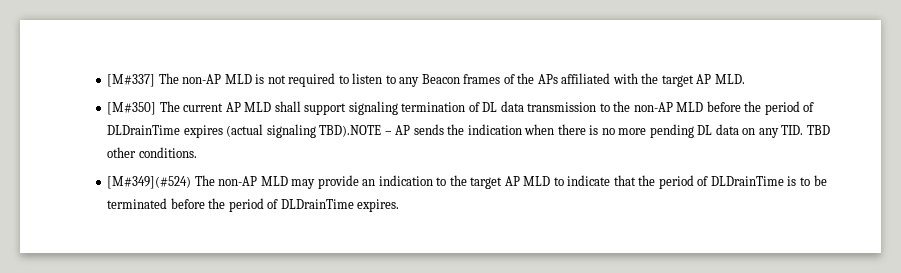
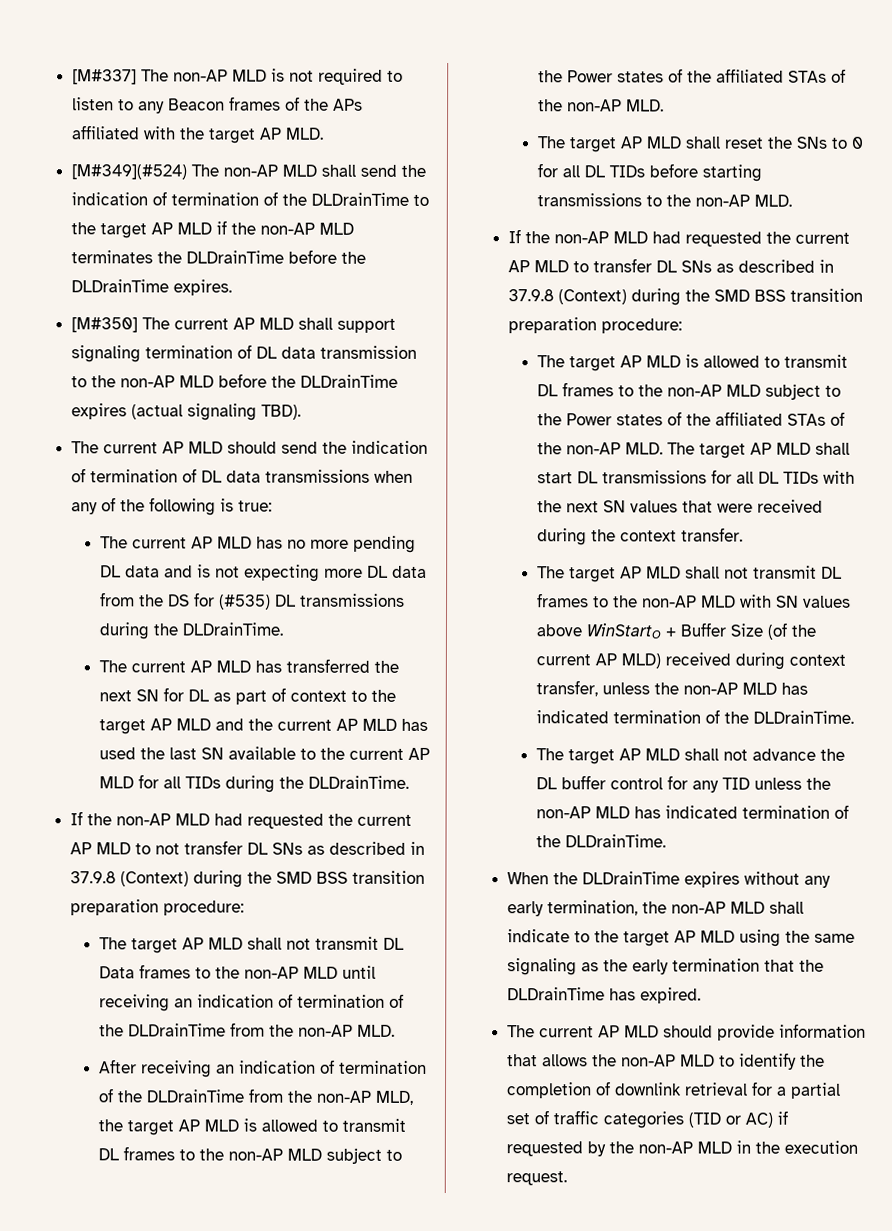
(745, 79) none -> [71,164,427,180] [71,191,430,206] [71,220,355,239] [71,249,367,264] [71,279,233,296] // [M#349](#524) The non-AP MLD shall send the indication of termination of the DLDrainTime to the target AP MLD if the non-AP MLD terminates the DLDrainTime before the DLDrainTime expires.
[764,101,815,115] period of -> (297, 381) none
[319,124,599,137] TBD).NOTE – AP sends the indication when there is -> [261,404,302,420] [71,440,429,454] [71,468,414,483] [71,497,273,516] [99,536,283,549] TBD). // The current AP MLD should send the indication of termination of DL data transmissions when any of the following is true: // The current AP MLD has
[742,125,830,138] [107,147,197,158] [107,175,827,189] [107,198,400,212] on any TID. TBD other conditions. // [M#349](#524) The non-AP MLD may provide an indication to the target AP MLD to indicate that the period of DLDrainTime is to be terminated before the period of DLDrainTime expires. -> [163,564,427,582] [99,592,405,610] [98,622,283,640] [98,658,399,673] [98,687,396,705] [98,718,428,735] [98,746,430,760] [98,774,409,793] [70,811,413,829] [70,840,426,855] [70,870,426,888] [70,899,245,916] [98,936,404,954] [98,964,376,979] [98,993,404,1012] [98,1022,395,1037] [98,1059,427,1078] [97,1088,414,1105] [97,1118,406,1136] [97,1146,402,1164] [537,68,846,83] [537,99,664,112] [536,136,864,153] [536,163,762,182] [536,193,792,207] [508,229,851,247] [508,258,835,273] [508,288,864,306] [508,317,683,334] [536,354,848,372] [536,382,841,400] [536,411,845,426] [536,442,850,459] [536,469,855,484] [536,499,823,513] [536,527,743,546] [536,565,842,583] [536,593,851,608] [535,622,816,640] [535,652,846,670] [535,680,808,697] [535,709,854,724] [535,748,845,765] [535,775,831,793] [535,804,849,819] [535,834,666,848] [507,871,832,888] [507,900,805,917] [507,929,856,947] [507,958,825,976] [507,987,702,1004] [507,1023,867,1041] [507,1052,826,1070] [506,1081,842,1099] [506,1110,789,1129] [506,1140,859,1157] [506,1171,568,1186] and is not expecting more DL data from the DS for (#535) DL transmissions during the DLDrainTime. // The current AP MLD has transferred the next SN for DL as part of context to the target AP MLD and the current AP MLD has used the last SN available to the current AP MLD for all TIDs during the DLDrainTime. // If the non-AP MLD had requested the current AP MLD to not transfer DL SNs as described in 37.9.8 (Context) during the SMD BSS transition preparation procedure: // The target AP MLD shall not transmit DL Data frames to the non-AP MLD until receiving an indication of termination of the DLDrainTime from the non-AP MLD. // After receiving an indication of termination of the DLDrainTime from the non-AP MLD, the target AP MLD is allowed to transmit DL frames to the non-AP MLD subject to the Power states of the affiliated STAs of the non-AP MLD. // The target AP MLD shall reset the SNs to 0 for all DL TIDs before starting transmissions to the non-AP MLD. // If the non-AP MLD had requested the current AP MLD to transfer DL SNs as described in 37.9.8 (Context) during the SMD BSS transition preparation procedure: // The target AP MLD is allowed to transmit DL frames to the non-AP MLD subject to the Power states of the affiliated STAs of the non-AP MLD. The target AP MLD shall start DL transmissions for all DL TIDs with the next SN values that were received during the context transfer. // The target AP MLD shall not transmit DL frames to the non-AP MLD with SN values above WinStartO + Buffer Size (of the current AP MLD) received during context transfer, unless the non-AP MLD has indicated termination of the DLDrainTime. // The target AP MLD shall not advance the DL buffer control for any TID unless the non-AP MLD has indicated termination of the DLDrainTime. // When the DLDrainTime expires without any early termination, the non-AP MLD shall indicate to the target AP MLD using the same signaling as the early termination that the DLDrainTime has expired. // The current AP MLD should provide information that allows the non-AP MLD to identify the completion of downlink retrieval for a partial set of traffic categories (TID or AC) if requested by the non-AP MLD in the execution request.

